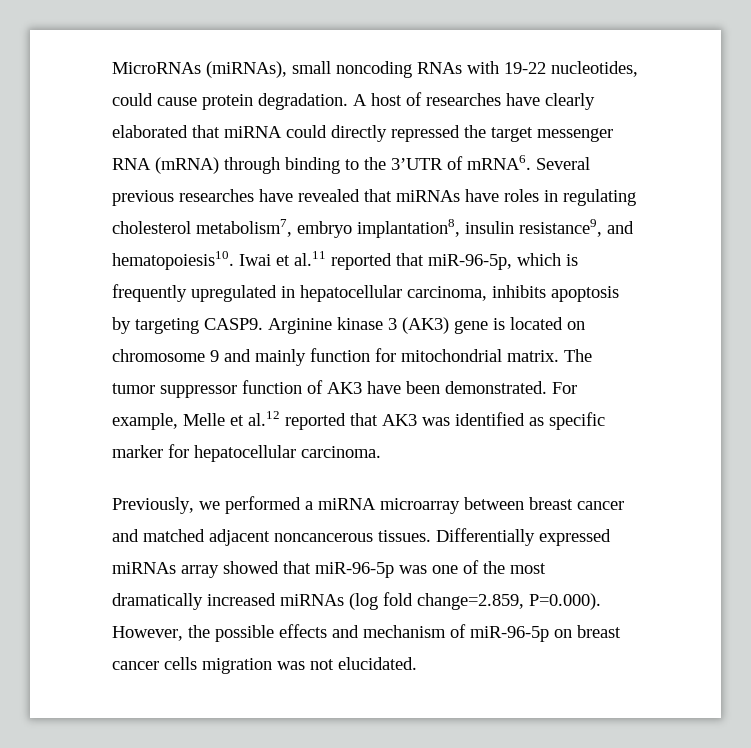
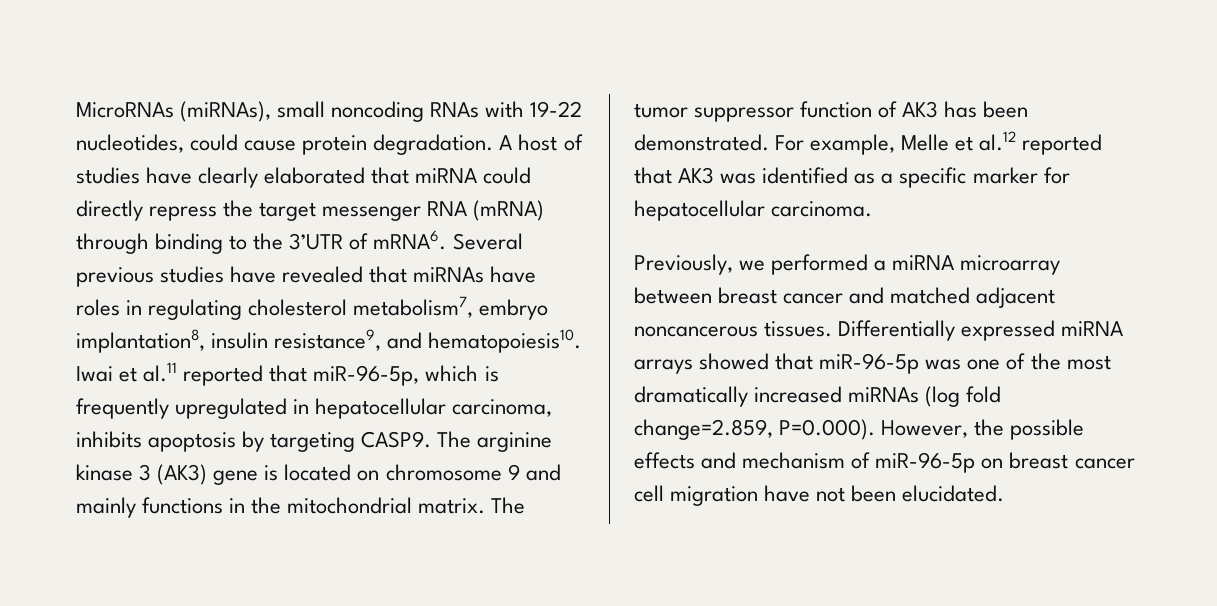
[426,93,501,106] researches -> [76,167,140,184] studies
[391,125,460,142] repressed -> [149,206,218,221] repress
[179,189,254,202] researches -> [160,266,225,283] studies
[268,318,332,334] Arginine -> [437,431,553,452] The arginine
[310,348,396,362] function for -> [142,497,282,514] functions in the
[367,381,401,394] have -> [944,101,978,118] has
(544, 421) none -> [881,173,894,184] a
[112,562,219,578] miRNAs array -> [1061,321,1124,336] [634,359,693,374] miRNA arrays
[164,657,334,674] cells migration was not -> [634,485,897,506] cell migration have not been

